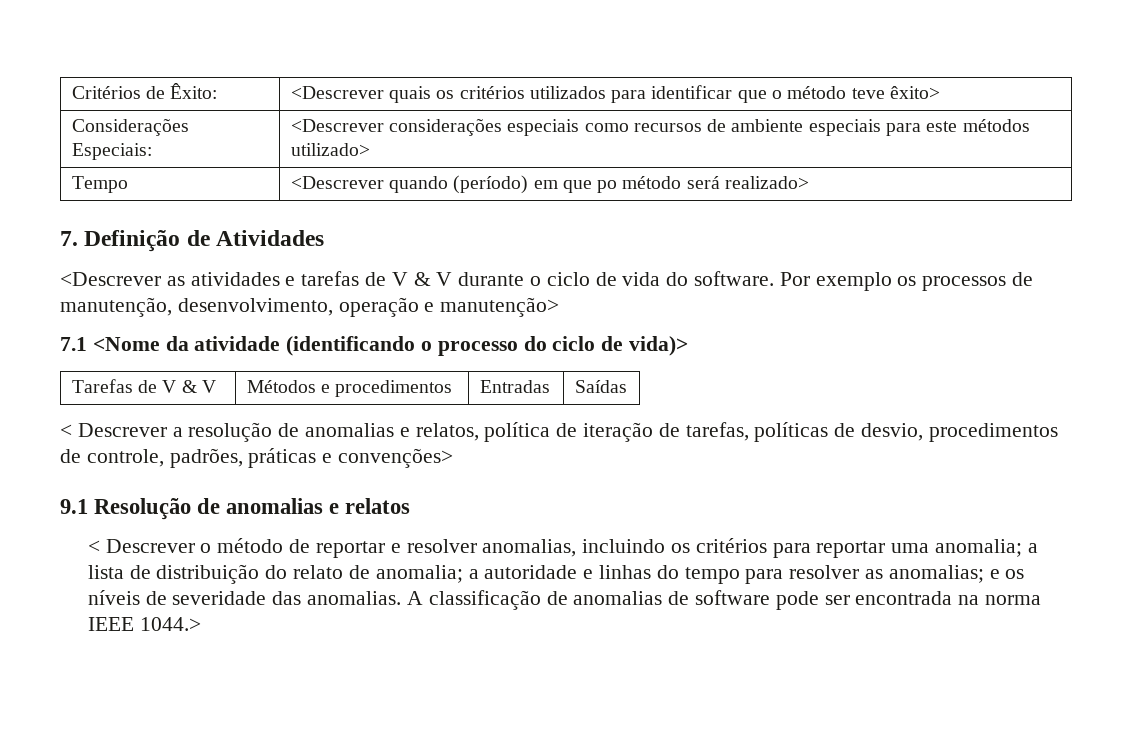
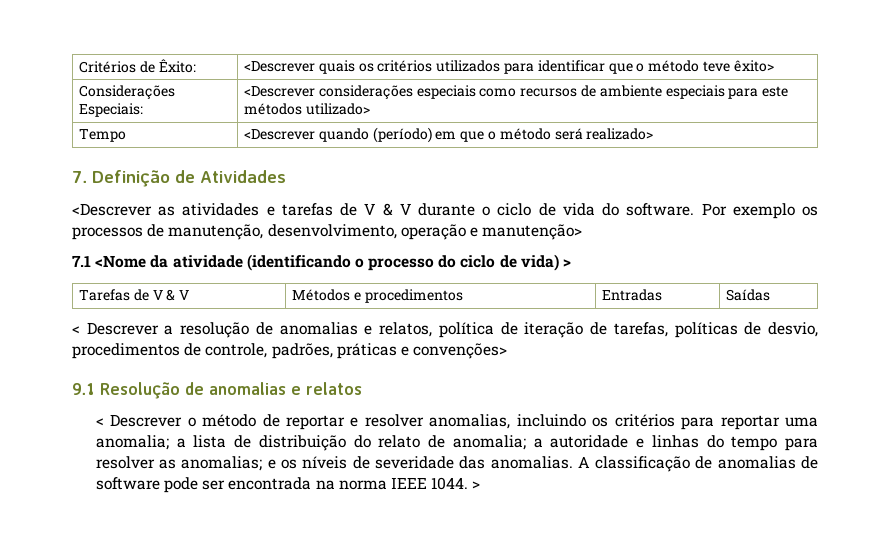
[597,180,618,193] po -> [487,131,496,140] o
[629,336,689,356] vida)> -> [520,254,572,271] vida) >
[139,617,201,631] 1044.> -> [431,477,481,490] 1044. >

